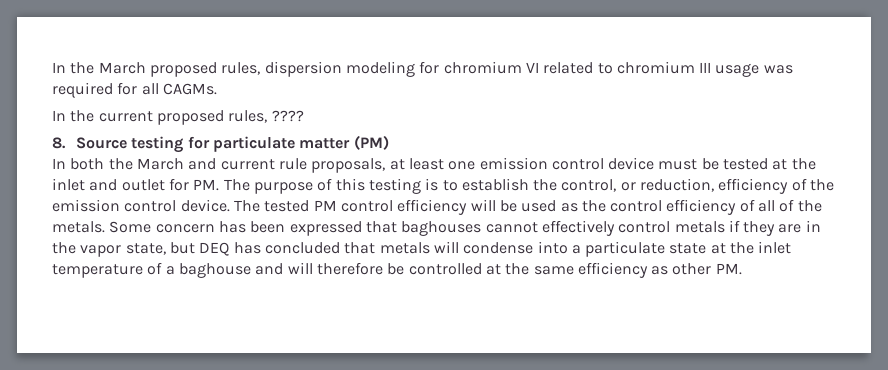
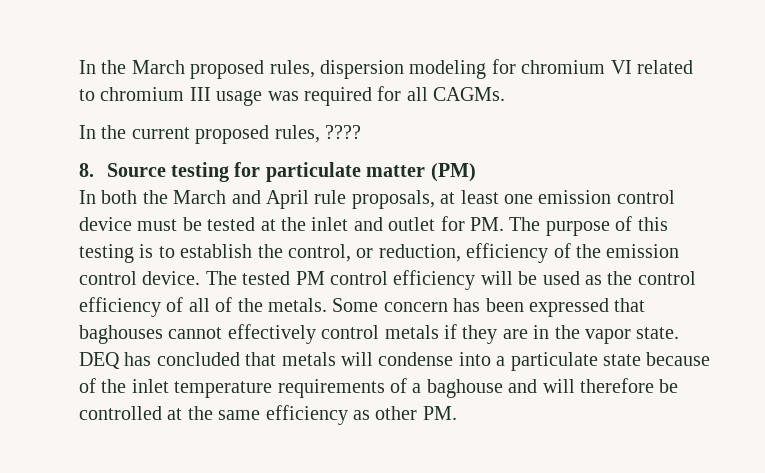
[220,159,275,170] current -> [266,190,309,209] April
[125,242,195,255] state, but -> [636,327,680,339] state.
[710,243,726,254] at -> [646,352,711,366] [79,378,96,393] because of
(143, 271) none -> [277,379,385,398] requirements

